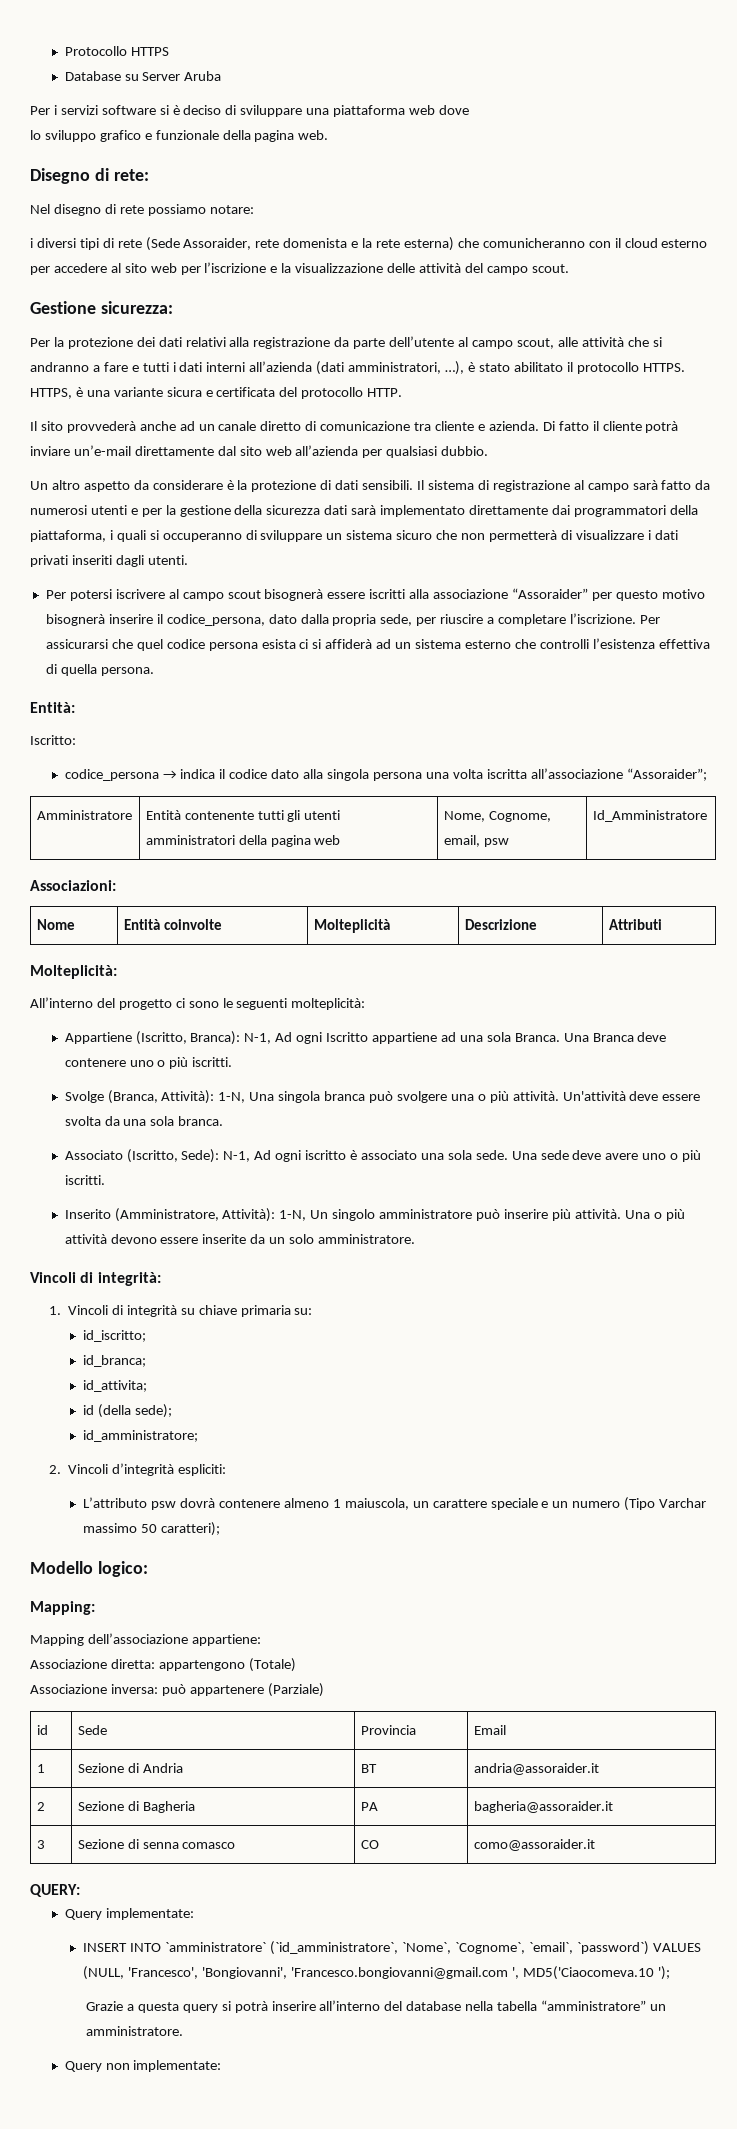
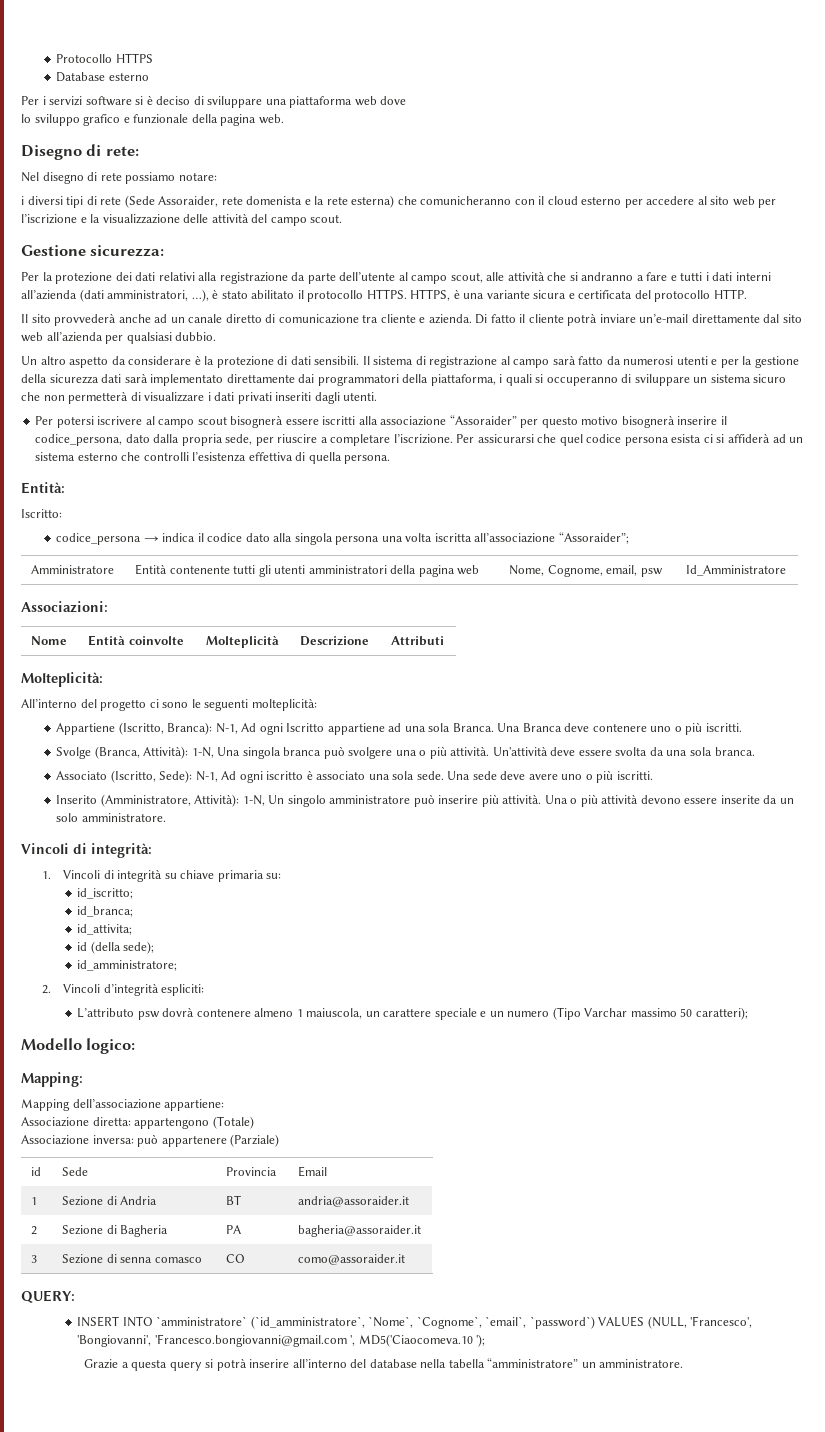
[124,71,222,81] su Server Aruba -> [108,72,149,81] esterno
[64,1908,194,1920] // Query implementate: -> (75, 1296) none
[64,2060,222,2072] // Query non implementate: -> (684, 1363) none

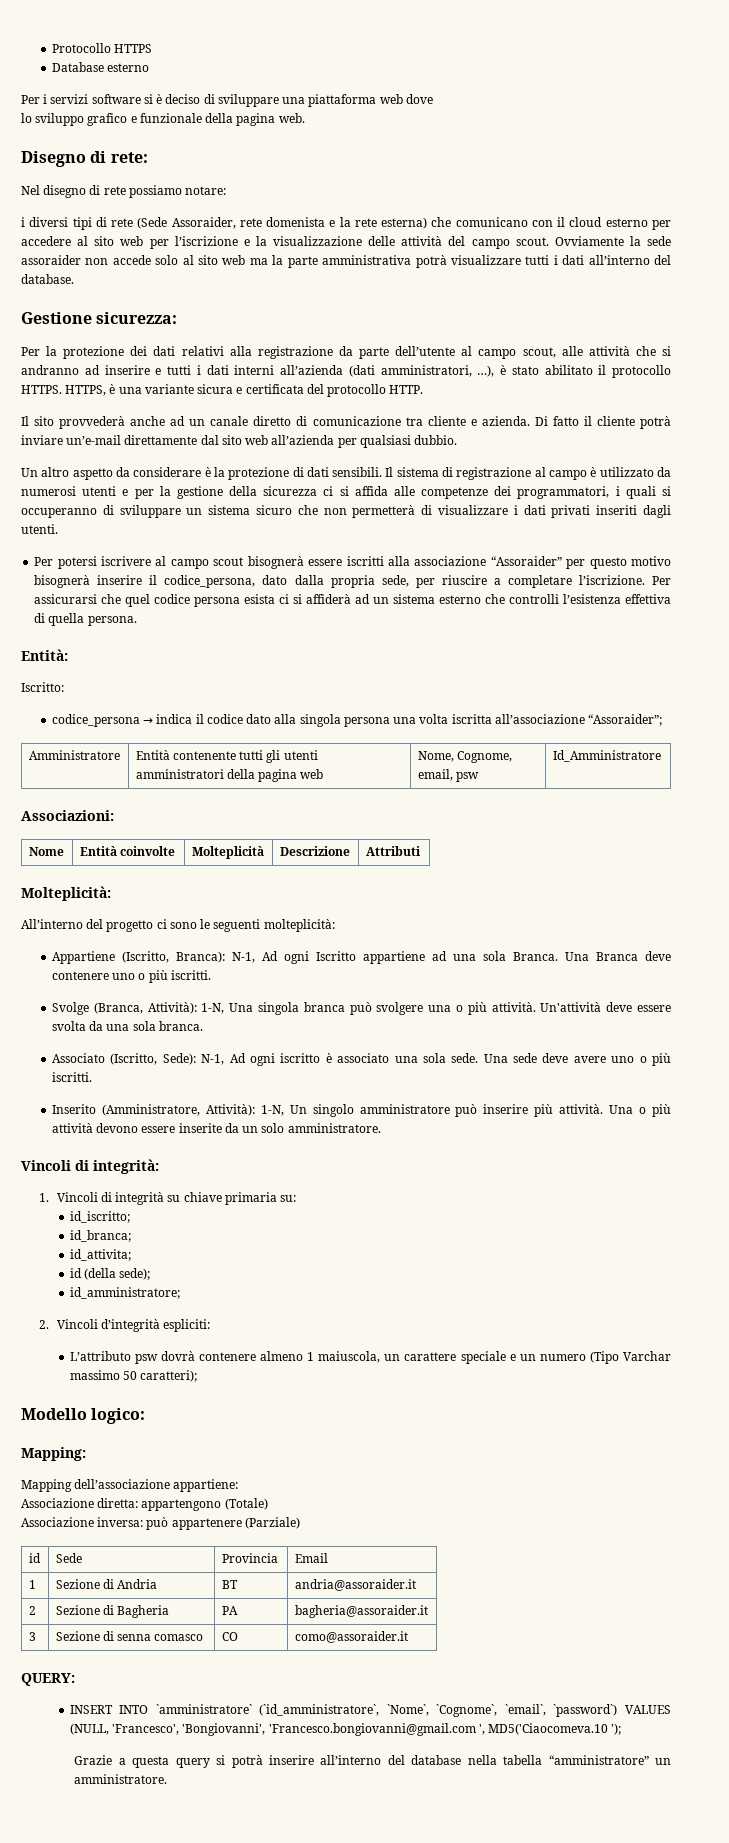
[420,196,512,205] comunicheranno -> [455,217,528,227] comunicano
(343, 218) none -> [554,236,671,246] [21,255,671,268] [21,274,74,284] Ovviamente la sede assoraider non accede solo al sito web ma la parte amministrativa potrà visualizzare tutti i dati all’interno del database.
[636,272,668,281] a fare -> [84,365,150,375] ad inserire
[552,355,604,365] sarà fatto -> [590,467,654,477] è utilizzato
[101,373,496,386] dati sarà implementato direttamente dai programmatori della piattaforma, -> [323,486,610,499] ci si affida alle competenze dei programmatori,

